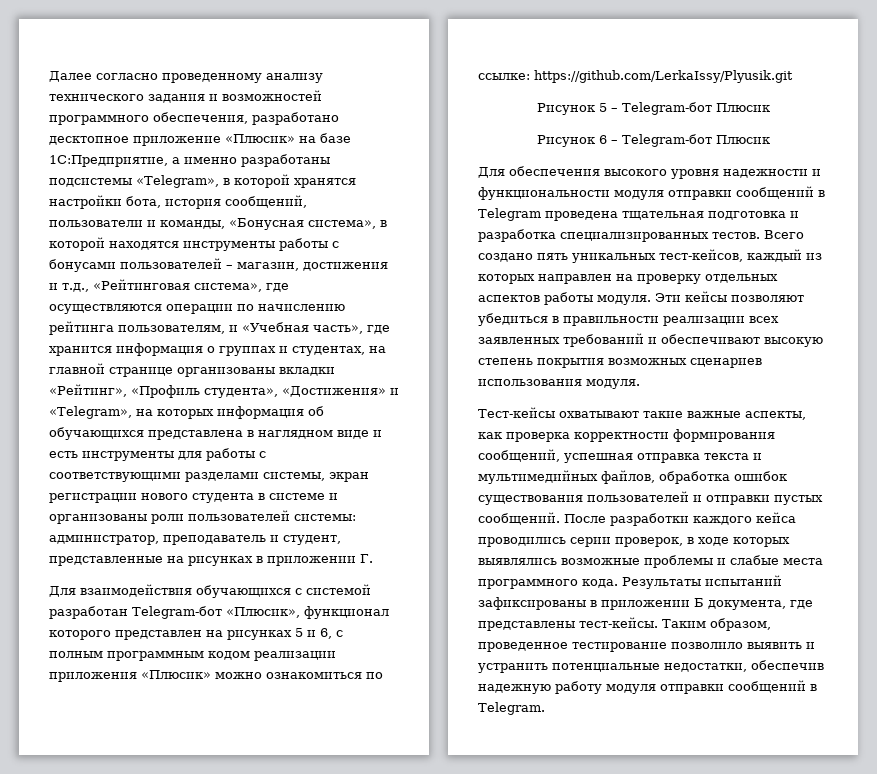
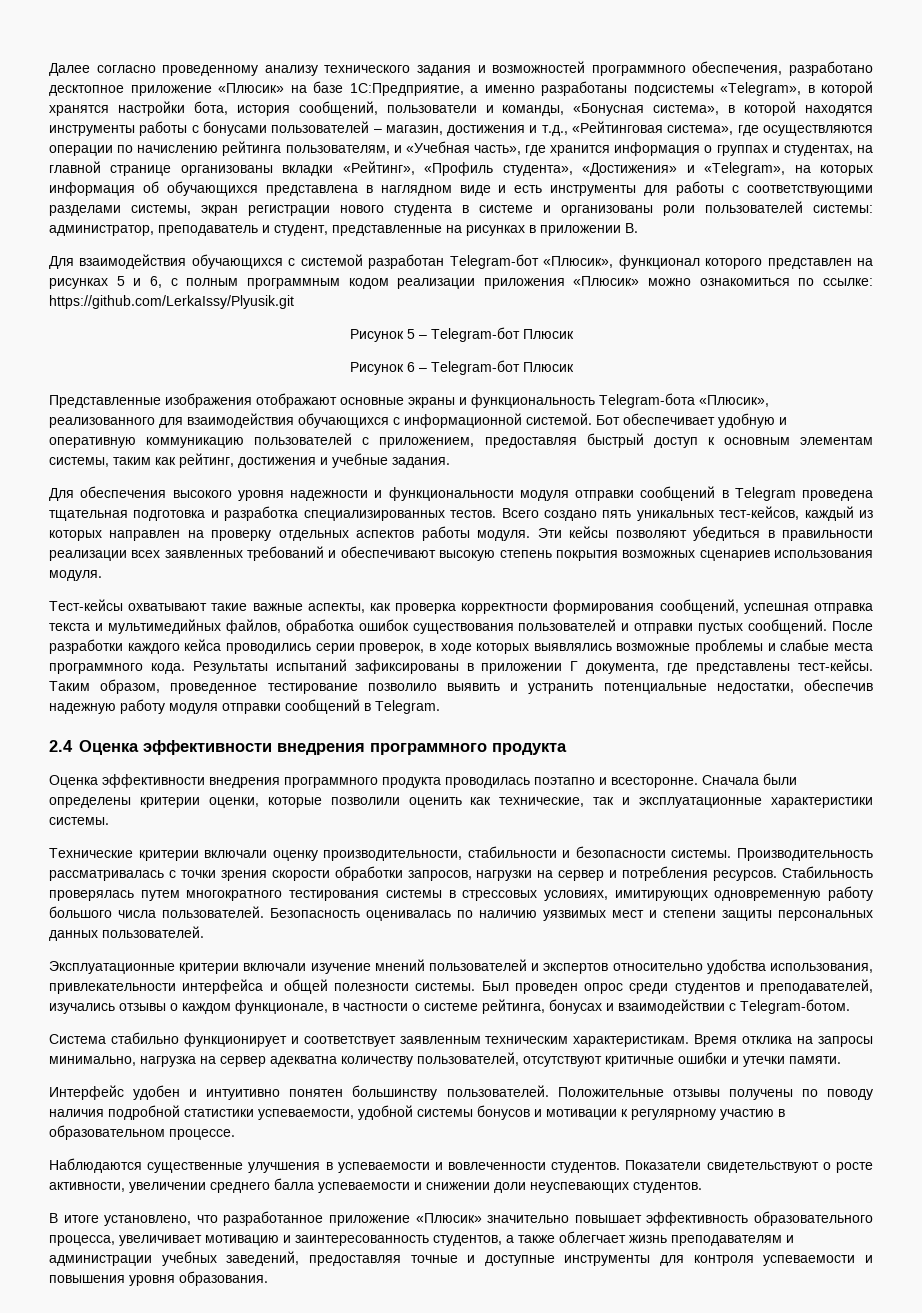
[360,554,373,563] Г. -> [625,223,638,233] В.
(770, 139) none -> [49,393,769,408] [49,413,787,428] [49,433,874,448] [49,453,450,468] // Представленные изображения отображают основные экраны и функциональность Telegram-бота «Плюсик», реализованного для взаимодействия обучающихся с информационной системой. Бот обеспечивает удобную и оперативную коммуникацию пользователей с приложением, предоставляя быстрый доступ к основным элементам системы, таким как рейтинг, достижения и учебные задания.
[694,598,704,607] Б -> [570,661,579,671] Г
(545, 708) none -> [49,740,567,755] [49,773,797,788] [49,797,873,808] [49,817,109,825] [49,846,873,861] [49,866,873,881] [49,886,873,901] [49,906,873,921] [49,926,204,941] [49,959,873,974] [49,979,873,994] [49,999,850,1014] [49,1032,873,1047] [49,1052,841,1067] [49,1085,873,1100] [49,1105,785,1120] [49,1125,235,1140] [49,1158,873,1173] [49,1178,702,1193] [49,1211,874,1226] [49,1231,794,1246] [49,1251,873,1266] [49,1271,268,1286] // 2.4 Оценка эффективности внедрения программного продукта // Оценка эффективности внедрения программного продукта проводилась поэтапно и всесторонне. Сначала были определены критерии оценки, которые позволили оценить как технические, так и эксплуатационные характеристики системы. // Технические критерии включали оценку производительности, стабильности и безопасности системы. Производительность рассматривалась с точки зрения скорости обработки запросов, нагрузки на сервер и потребления ресурсов. Стабильность проверялась путем многократного тестирования системы в стрессовых условиях, имитирующих одновременную работу большого числа пользователей. Безопасность оценивалась по наличию уязвимых мест и степени защиты персональных данных пользователей. // Эксплуатационные критерии включали изучение мнений пользователей и экспертов относительно удобства использования, привлекательности интерфейса и общей полезности системы. Был проведен опрос среди студентов и преподавателей, изучались отзывы о каждом функционале, в частности о системе рейтинга, бонусах и взаимодействии с Telegram-ботом. // Система стабильно функционирует и соответствует заявленным техническим характеристикам. Время отклика на запросы минимально, нагрузка на сервер адекватна количеству пользователей, отсутствуют критичные ошибки и утечки памяти. // Интерфейс удобен и интуитивно понятен большинству пользователей. Положительные отзывы получены по поводу наличия подробной статистики успеваемости, удобной системы бонусов и мотивации к регулярному участию в образовательном процессе. // Наблюдаются существенные улучшения в успеваемости и вовлеченности студентов. Показатели свидетельствуют о росте активности, увеличении среднего балла успеваемости и снижении доли неуспевающих студентов. // В итоге установлено, что разработанное приложение «Плюсик» значительно повышает эффективность образовательного процесса, увеличивает мотивацию и заинтересованность студентов, а также облегчает жизнь преподавателям и администрации учебных заведений, предоставляя точные и доступные инструменты для контроля успеваемости и повышения уровня образования.

